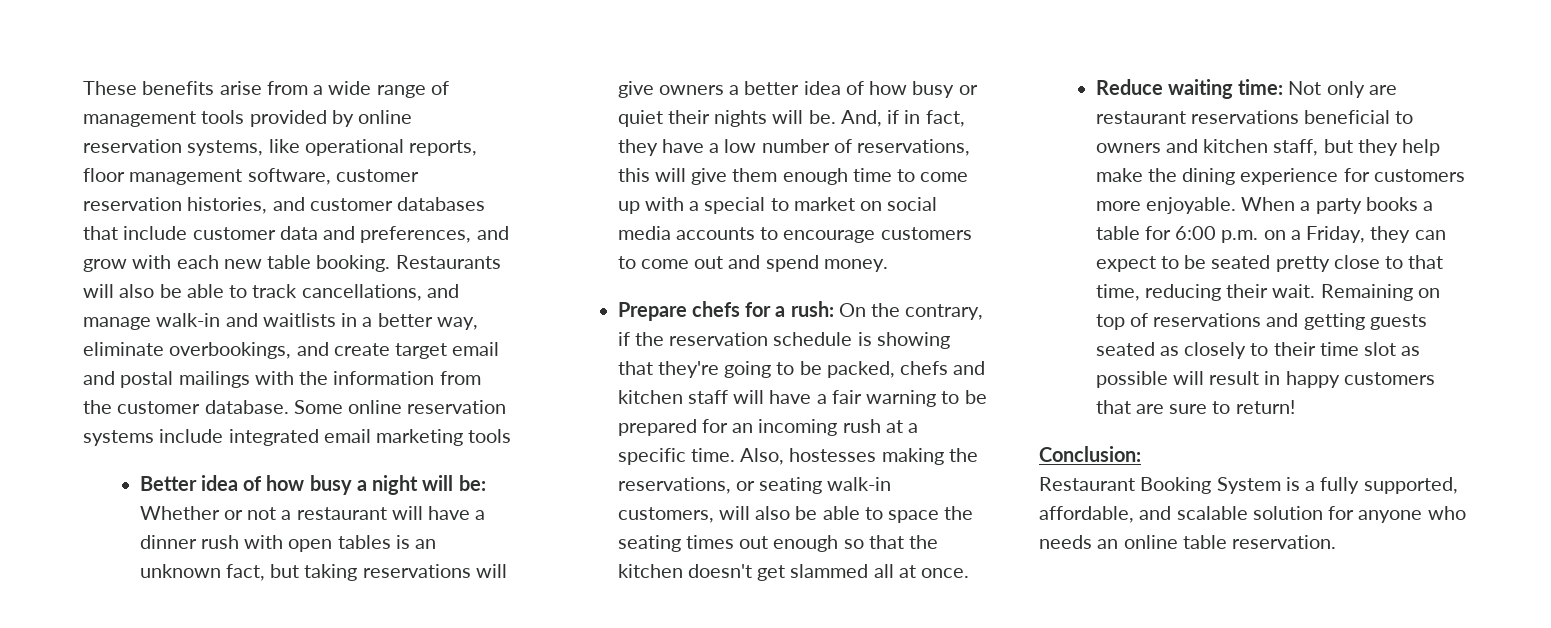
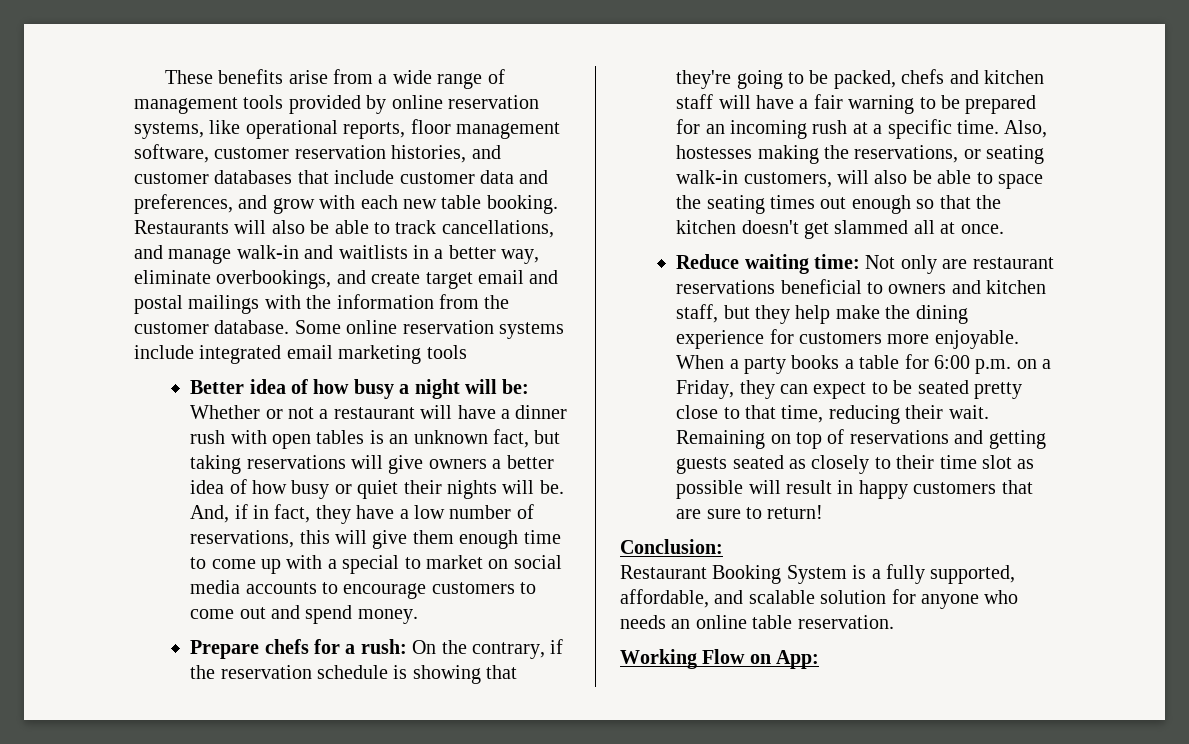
(1337, 542) none -> [620,649,820,669] // Working Flow on App:

